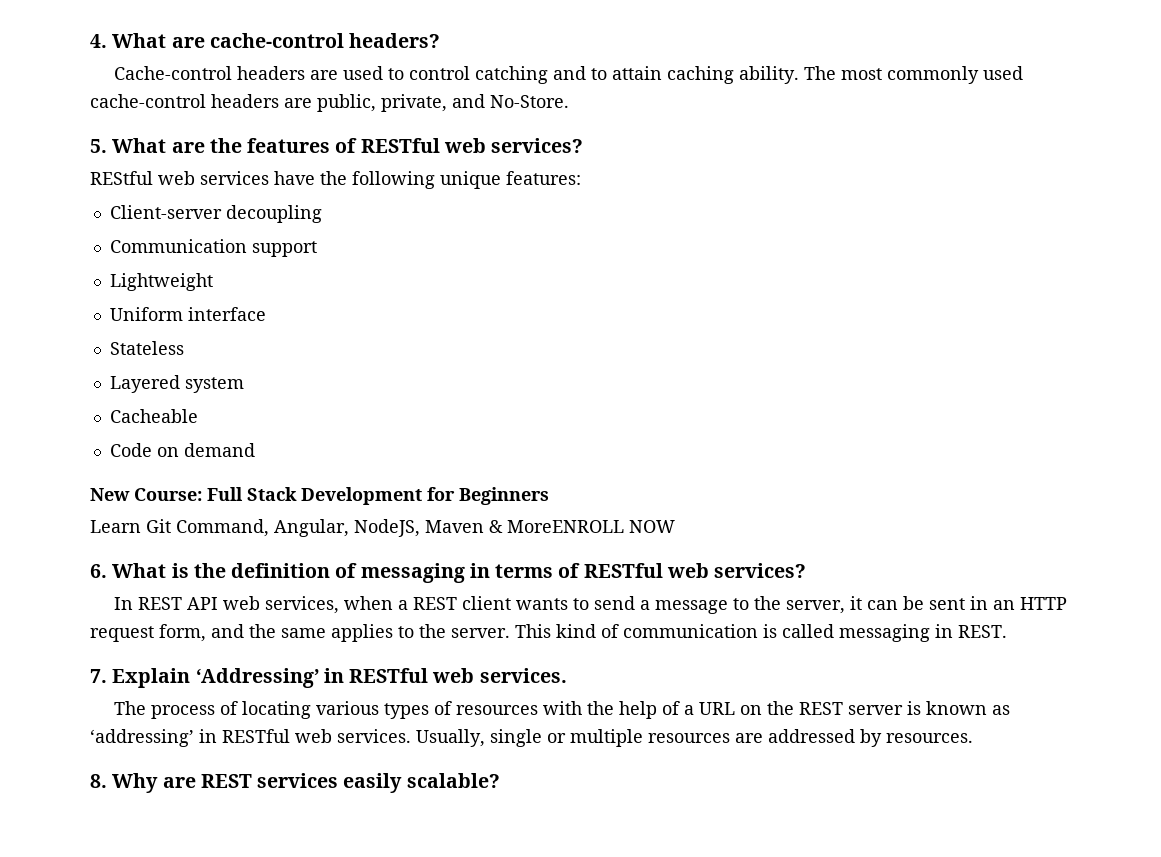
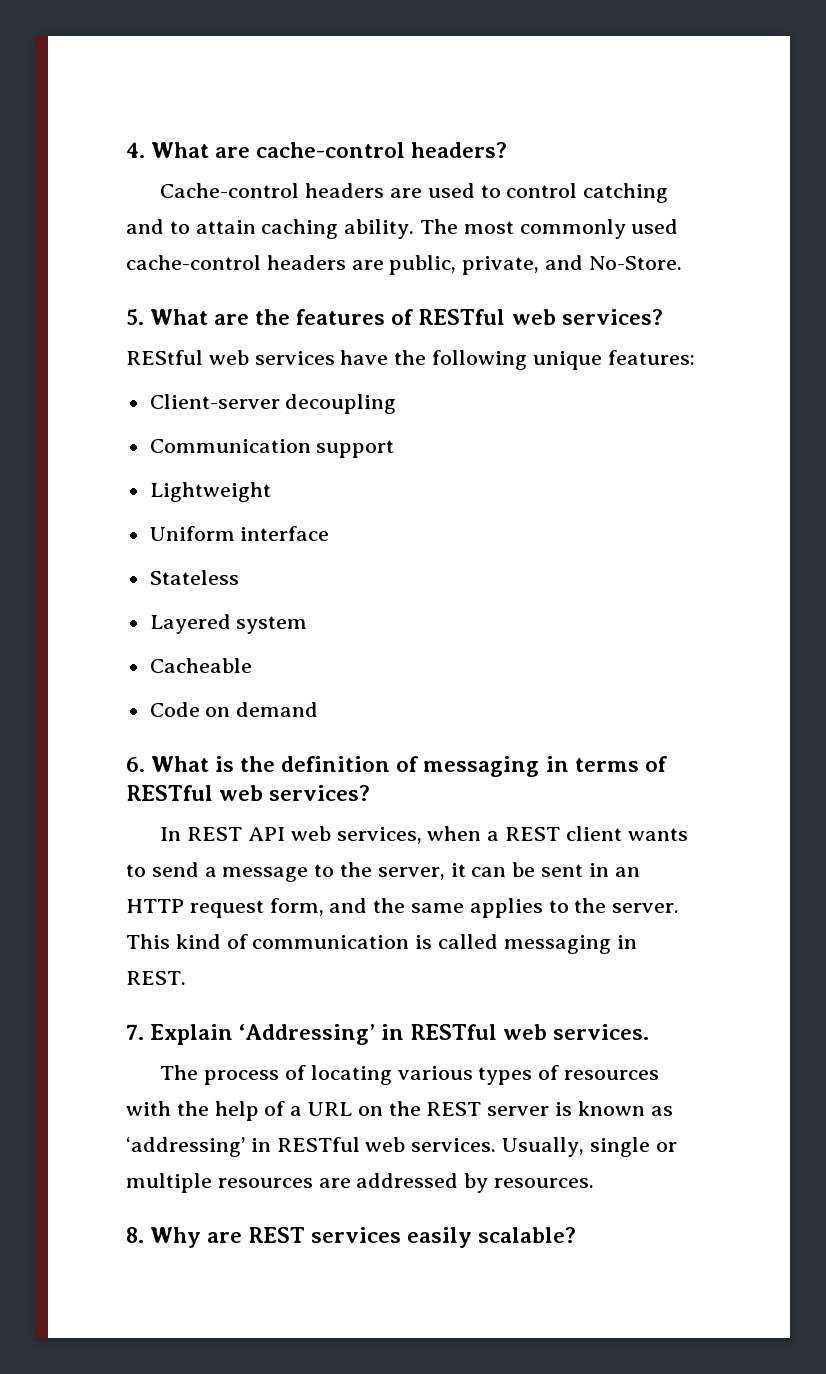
[90,487,549,505] [90,519,675,537] // New Course: Full Stack Development for Beginners // Learn Git Command, Angular, NodeJS, Maven & MoreENROLL NOW -> (319, 709) none

